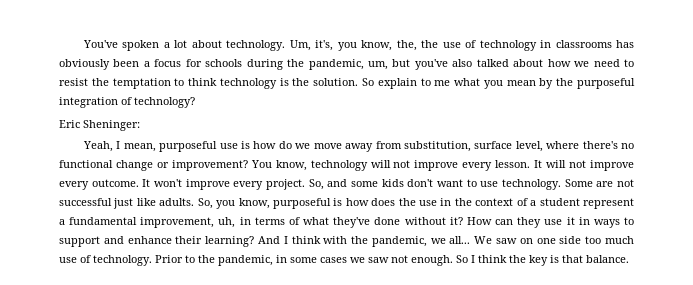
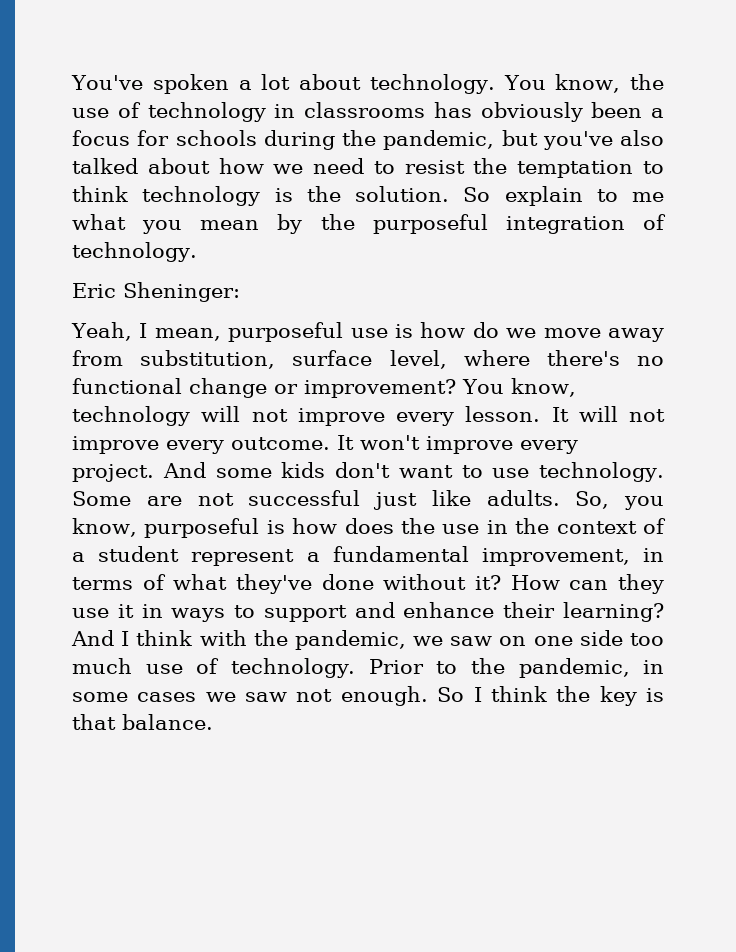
[289,40,417,51] Um, it's, you know, the, -> [503,74,621,93] You know,
[368,61,389,70] um, -> (495, 140) none
[134,97,195,108] technology? -> [72,242,197,262] technology.
[308,179,348,190] So, and -> [162,462,206,478] And
[218,217,236,228] uh, -> (630, 557) none
[449,236,493,244] all... We -> (444, 641) none

